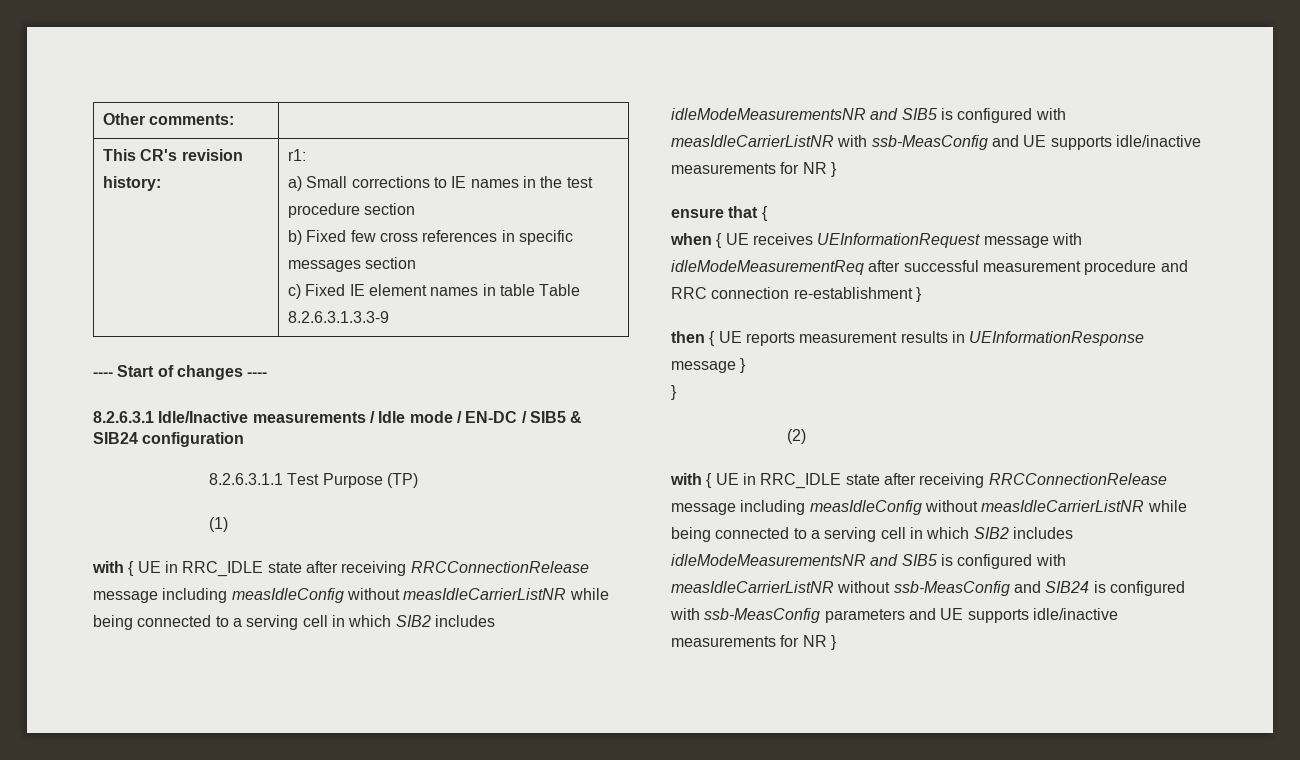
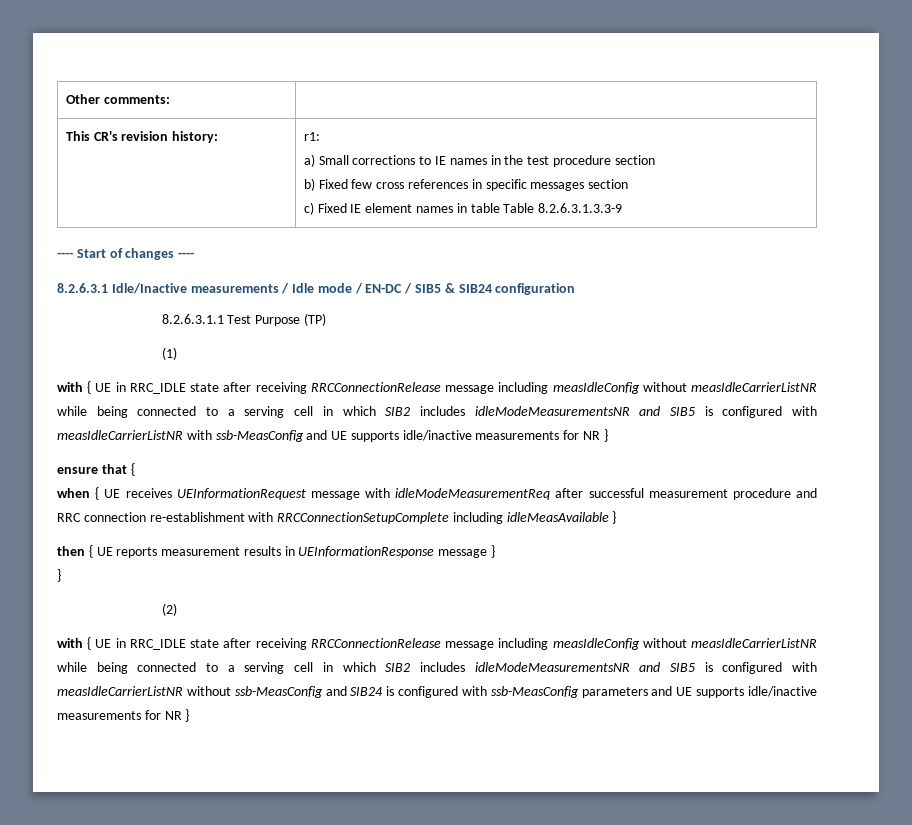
(913, 293) none -> [248,512,609,524] with RRCConnectionSetupComplete including idleMeasAvailable

